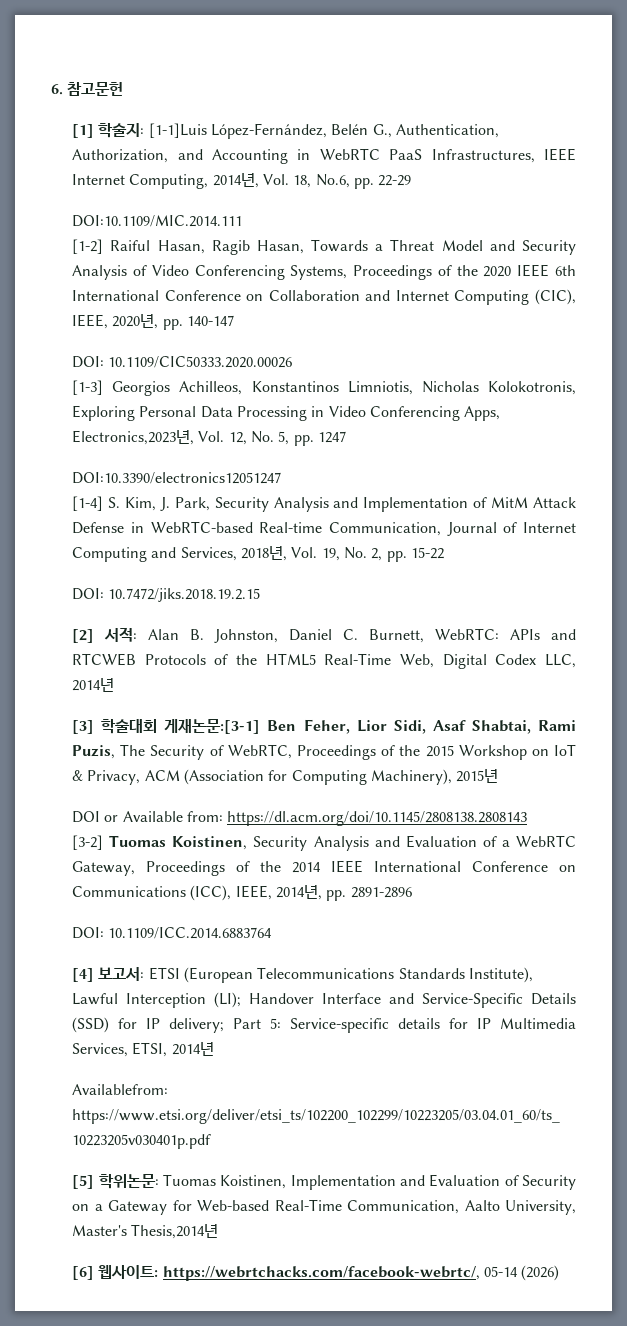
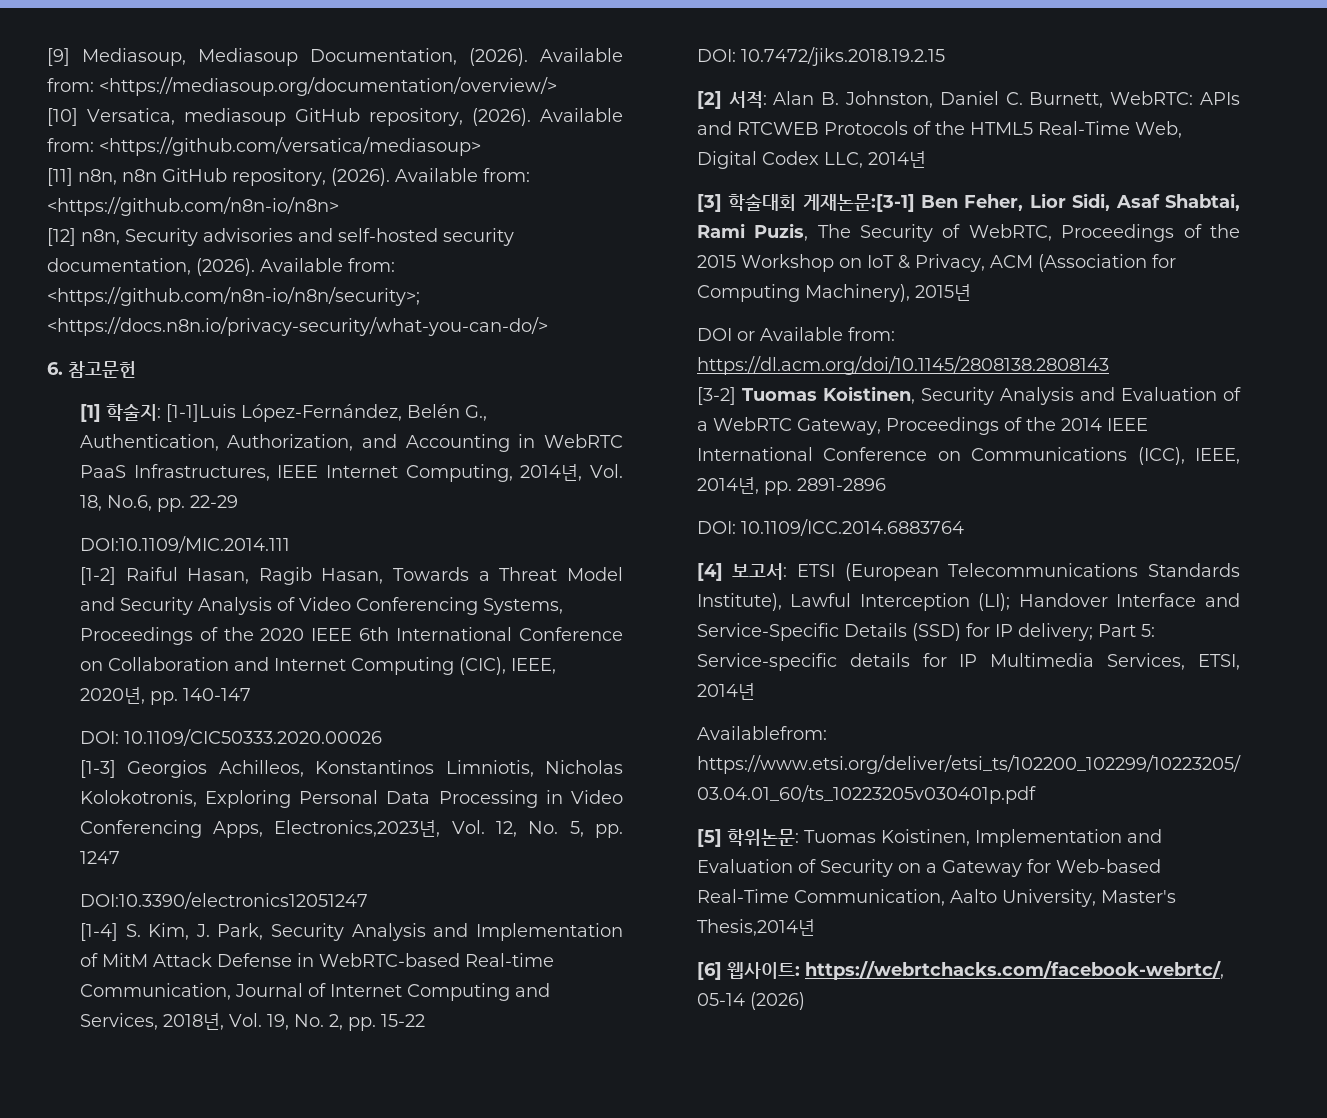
(51, 89) none -> [47,48,623,66] [47,77,557,96] [47,108,623,126] [47,137,481,156] [47,168,530,186] [47,197,339,216] [47,228,514,246] [47,258,395,276] [47,287,420,306] [47,317,548,336] [9] Mediasoup, Mediasoup Documentation, (2026). Available from: <https://mediasoup.org/documentation/overview/> // [10] Versatica, mediasoup GitHub repository, (2026). Available from: <https://github.com/versatica/mediasoup> // [11] n8n, n8n GitHub repository, (2026). Available from: <https://github.com/n8n-io/n8n> // [12] n8n, Security advisories and self-hosted security documentation, (2026). Available from: <https://github.com/n8n-io/n8n/security>; <https://docs.n8n.io/privacy-security/what-you-can-do/> //

